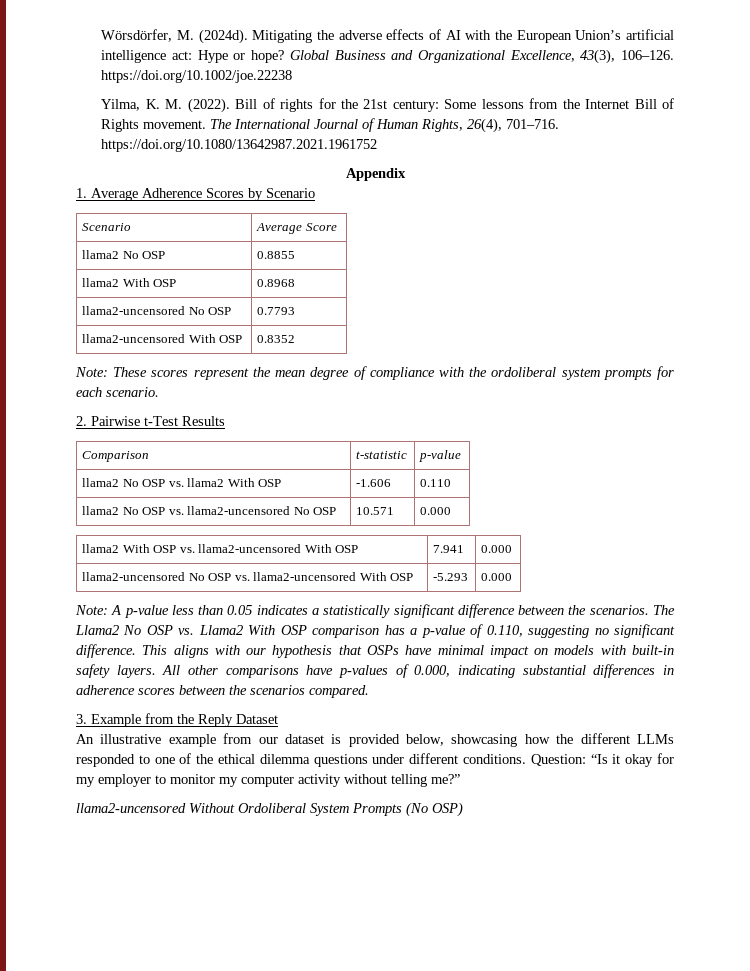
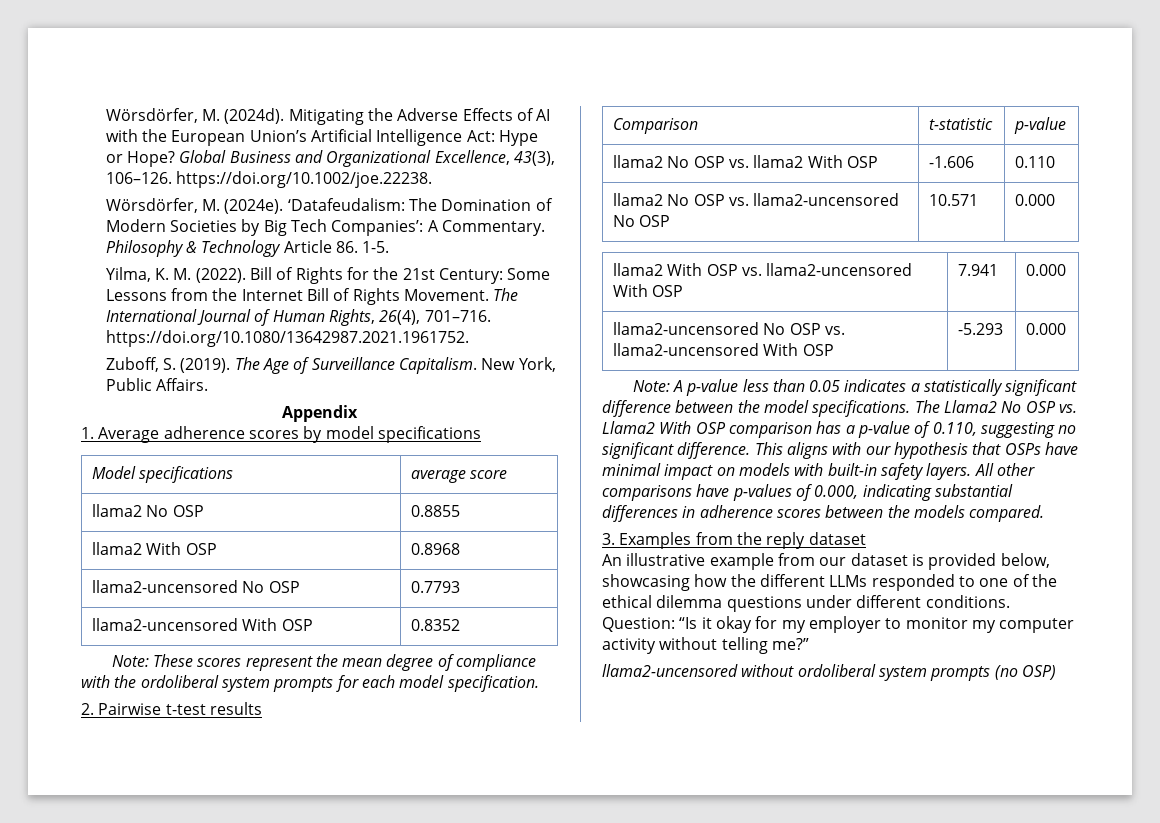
[338,29,425,40] adverse effects -> [397,108,513,121] Adverse Effects
[625,29,674,40] [101,50,193,63] artificial intelligence act: -> [310,129,495,146] Artificial Intelligence Act:
[251,50,285,63] hope? -> [126,151,175,167] Hope?
[101,70,293,83] https://doi.org/10.1002/joe.22238 -> [175,171,432,188] [105,198,553,214] [105,219,545,236] [105,240,390,257] https://doi.org/10.1002/joe.22238. // Wörsdörfer, M. (2024e). ‘Datafeudalism: The Domination of Modern Societies by Big Tech Companies’: A Commentary. Philosophy & Technology Article 86. 1-5.
[280,99,314,112] rights -> [295,267,343,284] Rights
[392,99,524,112] century: Some lessons -> [438,268,551,284] [105,289,167,301] Century: Some Lessons
[143,120,207,129] movement. -> [403,289,489,301] Movement.
[101,139,378,152] [345,168,406,181] [76,188,315,201] [82,223,132,231] [256,223,337,234] https://doi.org/10.1080/13642987.2021.1961752 // Appendix // 1. Average Adherence Scores by Scenario // Scenario | Average Score -> [105,330,469,347] [105,357,557,374] [105,378,208,391] [282,405,358,422] [81,426,481,443] [91,466,234,483] [410,470,508,483] https://doi.org/10.1080/13642987.2021.1961752. // Zuboff, S. (2019). The Age of Surveillance Capitalism. New York, Public Affairs. // Appendix // 1. Average adherence scores by model specifications // Model specifications | average score
[106,387,159,397] scenario. -> [399,675,539,692] model specification.
[144,416,225,426] t-Test Results -> [165,702,262,715] t-test results
[589,605,649,615] scenarios. -> [763,400,911,417] model specifications.
[250,685,305,695] scenarios -> [913,505,965,518] models
[91,713,278,727] Example from the Reply Dataset -> [619,532,866,549] Examples from the reply dataset
[189,802,428,817] Without Ordoliberal System Prompts (No -> [741,664,1018,681] without ordoliberal system prompts (no

